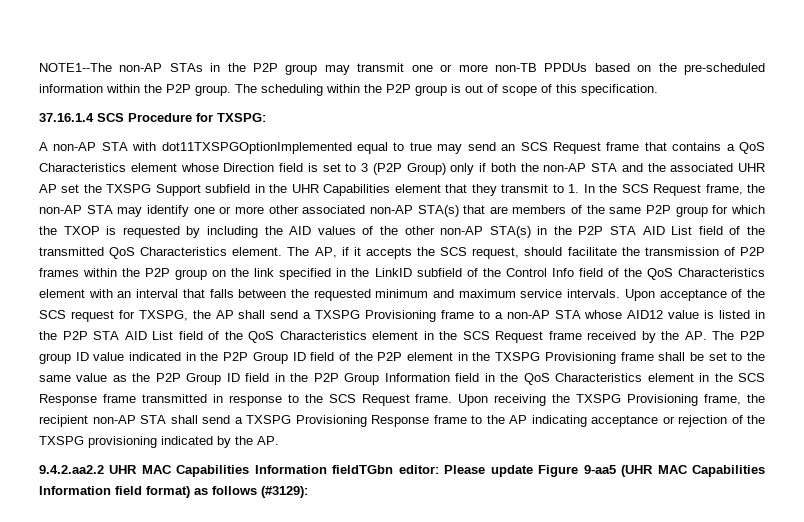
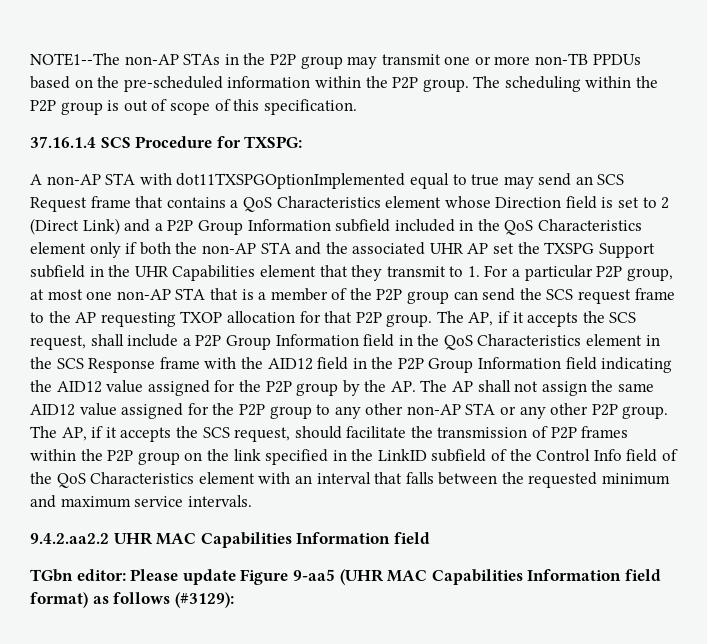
[361,163,446,175] 3 (P2P Group) -> [661,197,670,209] [30,218,643,235] [30,242,86,254] 2 (Direct Link) and a P2P Group Information subfield included in the QoS Characteristics element
[583,184,766,196] [39,205,765,217] [39,226,765,238] [39,247,283,259] In the SCS Request frame, the non-AP STA may identify one or more other associated non-AP STA(s) that are members of the same P2P group for which the TXOP is requested by including the AID values of the other non-AP STA(s) in the P2P STA AID List field of the transmitted QoS Characteristics element. -> [484,265,673,281] [30,288,675,304] [30,311,637,327] [30,334,660,350] [30,357,673,373] [30,380,655,396] [30,403,669,419] For a particular P2P group, at most one non-AP STA that is a member of the P2P group can send the SCS request frame to the AP requesting TXOP allocation for that P2P group. The AP, if it accepts the SCS request, shall include a P2P Group Information field in the QoS Characteristics element in the SCS Response frame with the AID12 field in the P2P Group Information field indicating the AID12 value assigned for the P2P group by the AP. The AP shall not assign the same AID12 value assigned for the P2P group to any other non-AP STA or any other P2P group.
[624,289,766,301] [39,310,766,322] [39,331,765,343] [39,352,765,364] [39,373,766,385] [39,394,765,406] [39,415,765,427] [39,436,279,448] Upon acceptance of the SCS request for TXSPG, the AP shall send a TXSPG Provisioning frame to a non-AP STA whose AID12 value is listed in the P2P STA AID List field of the QoS Characteristics element in the SCS Request frame received by the AP. The P2P group ID value indicated in the P2P Group ID field of the P2P element in the TXSPG Provisioning frame shall be set to the same value as the P2P Group ID field in the P2P Group Information field in the QoS Characteristics element in the SCS Response frame transmitted in response to the SCS Request frame. Upon receiving the TXSPG Provisioning frame, the recipient non-AP STA shall send a TXSPG Provisioning Response frame to the AP indicating acceptance or rejection of the TXSPG provisioning indicated by the AP. -> (252, 501) none
[332,465,394,474] fieldTGbn -> [393,532,430,544] [30,569,73,582] field // TGbn

